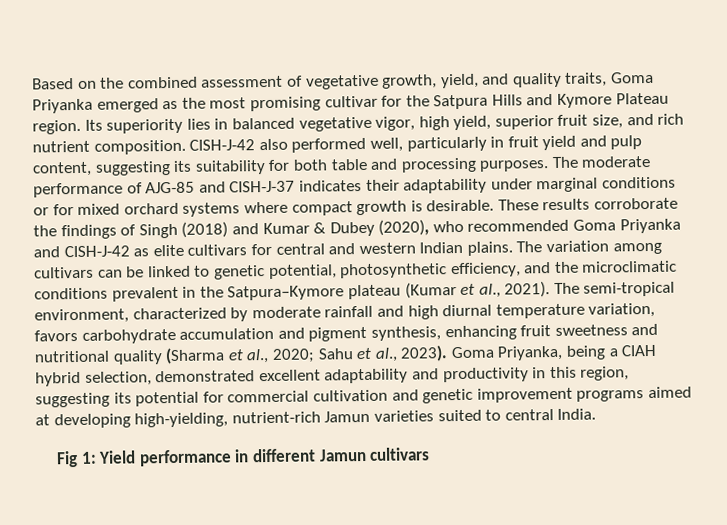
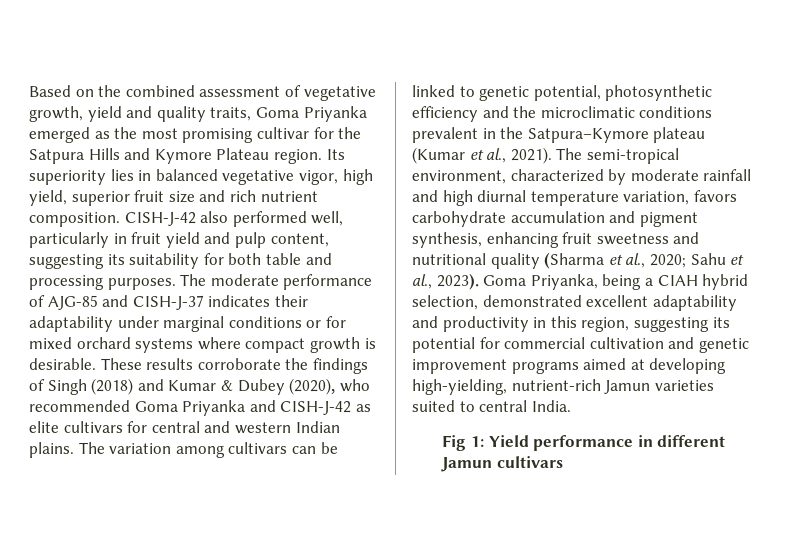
[440,73,479,89] yield, -> [87,106,122,122] yield
[592,114,624,129] size, -> [168,191,195,203] size
[450,262,521,278] efficiency, -> [412,106,478,122] efficiency

